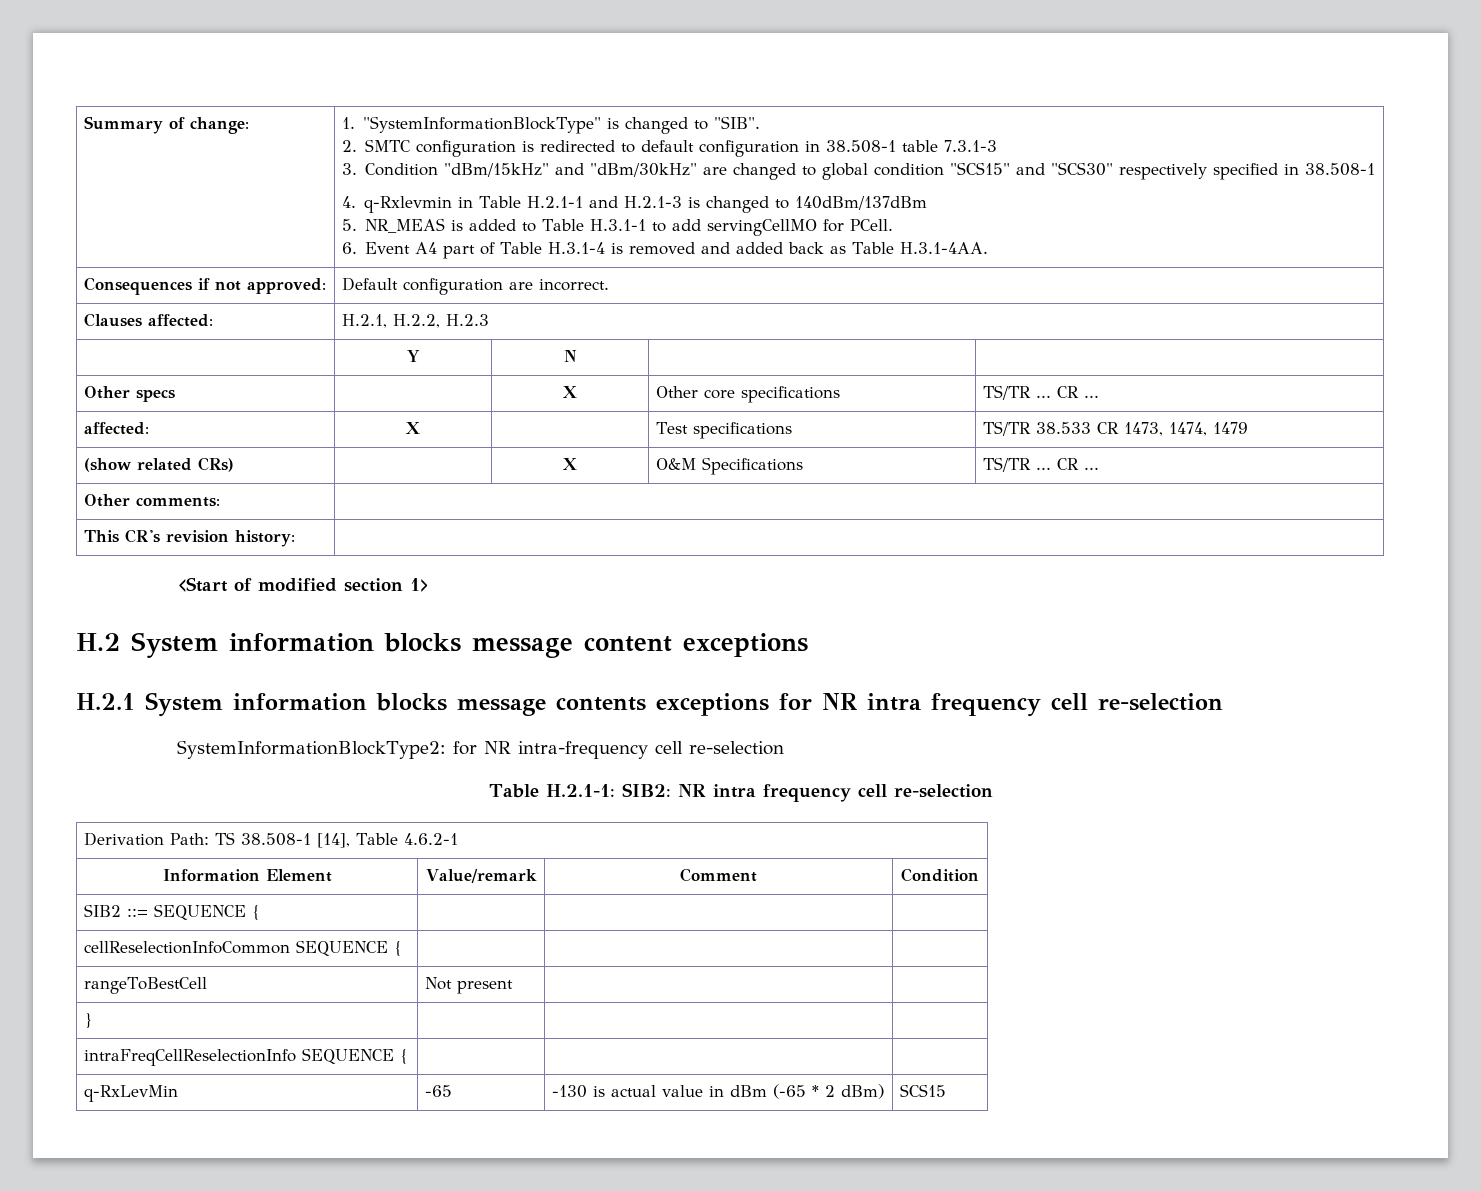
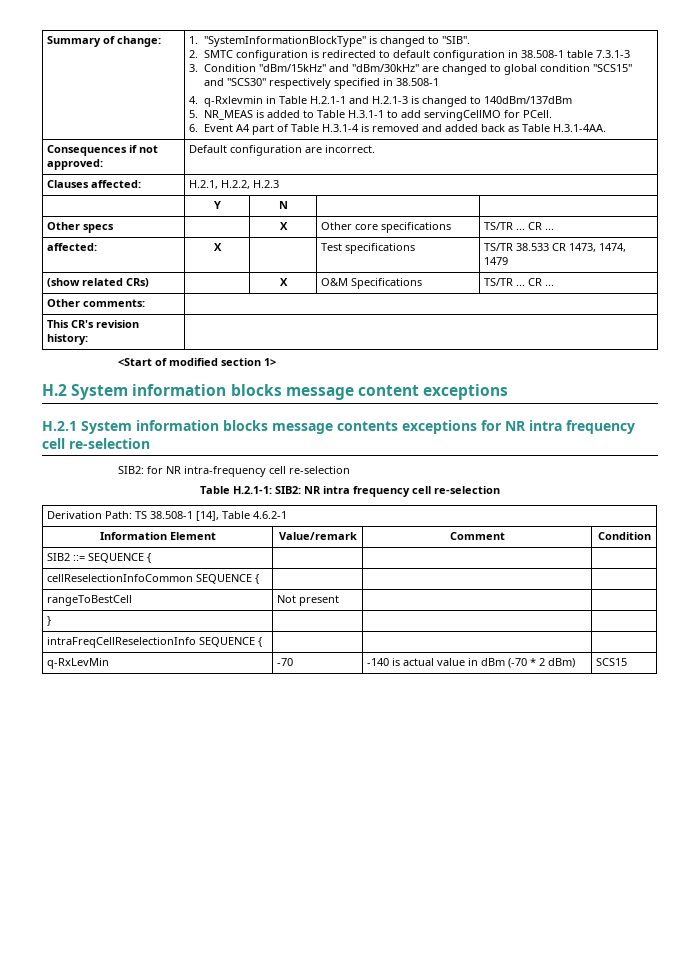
[176,740,446,759] SystemInformationBlockType2: -> [117,466,144,474] SIB2:
[424,1085,452,1097] [551,1085,587,1098] -65 | -130 -> [277,658,294,666] [367,658,390,666] -70 | -140
[772,1084,806,1099] (-65 -> [508,658,528,668] (-70

